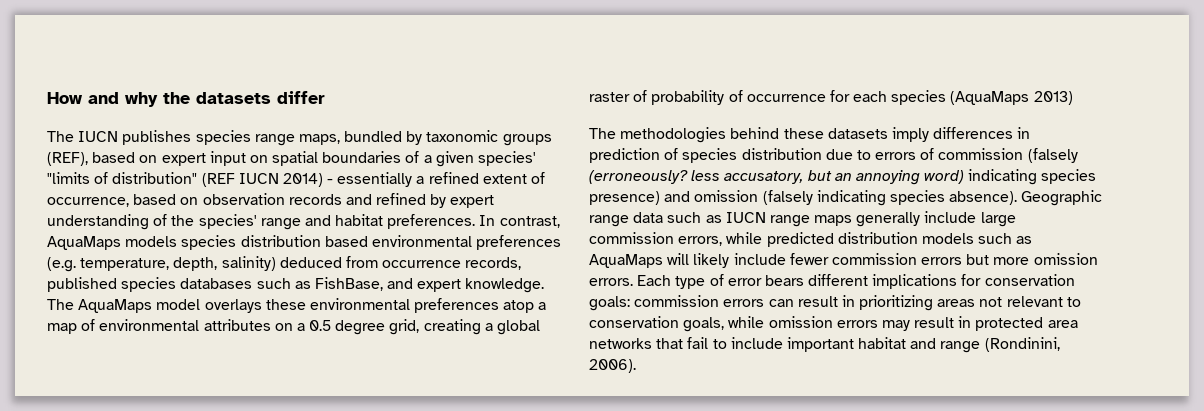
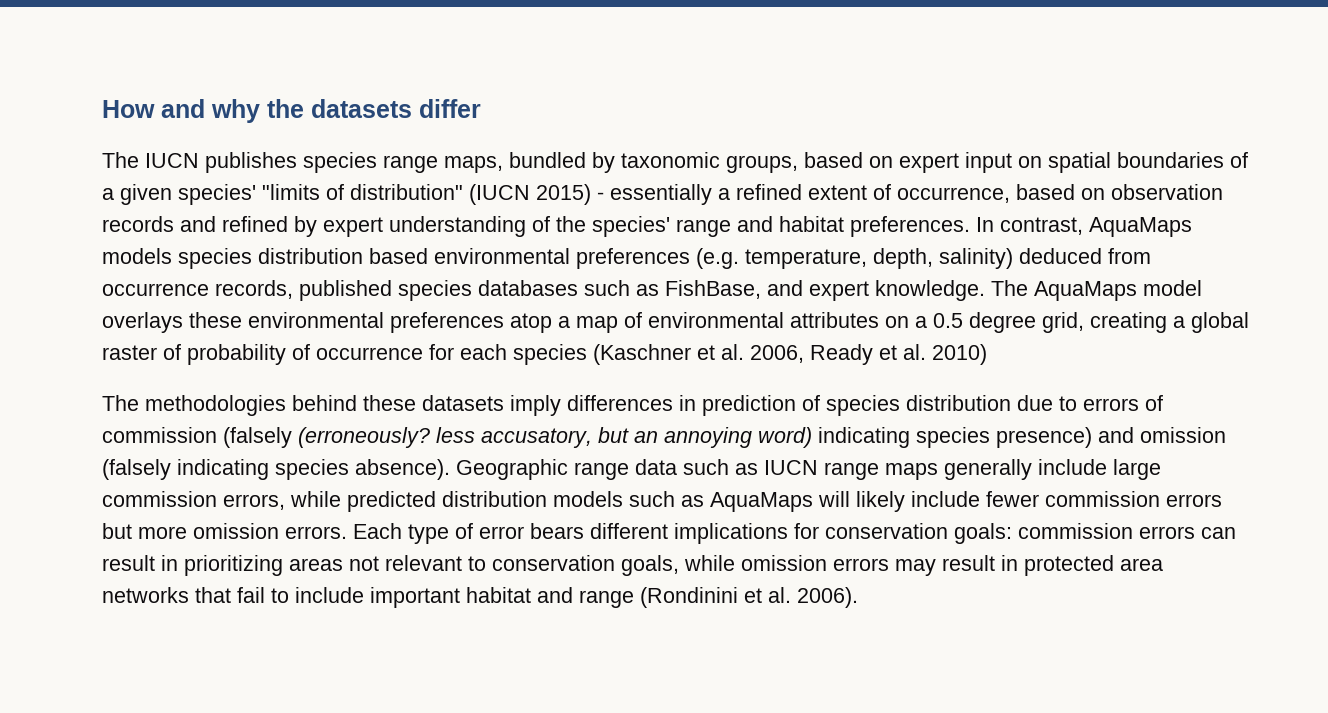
[502,134,552,146] [47,152,88,166] groups (REF), -> [726,155,798,173] groups,
[201,173,323,187] (REF IUCN 2014) -> [469,184,591,205] (IUCN 2015)
[950,91,1073,105] (AquaMaps 2013) -> [593,344,987,365] (Kaschner et al. 2006, Ready et al. 2010)
[984,337,1060,352] (Rondinini, -> [640,587,791,608] (Rondinini et al.

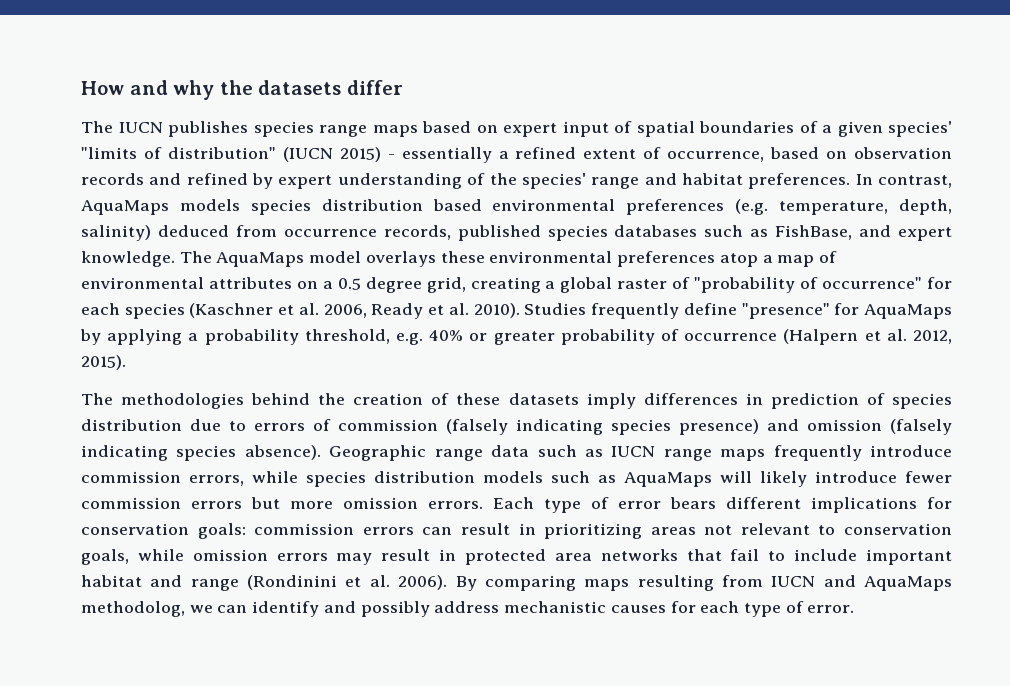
[444,152,798,173] maps, bundled by taxonomic groups, -> [372,125,418,137] maps
[1018,156,1042,168] on -> [614,121,632,133] of
[187,344,423,365] probability of occurrence -> [694,277,923,293] "probability of occurrence"
[932,344,987,365] 2010) -> [473,303,953,319] [80,329,953,345] [81,355,126,370] 2010). Studies frequently define "presence" for AquaMaps by applying a probability threshold, e.g. 40% or greater probability of occurrence (Halpern et al. 2012, 2015).
(357, 403) none -> [318,393,450,405] the creation of
[298,427,812,448] (erroneously? less accusatory, but an annoying word) -> (508, 427) none
[944,459,1161,480] generally include large -> [773,445,952,461] frequently introduce
[347,491,436,512] predicted -> [306,471,366,487] species
[911,491,980,507] include -> [815,471,897,483] introduce
(858, 597) none -> [455,575,952,591] [81,601,855,617] By comparing maps resulting from IUCN and AquaMaps methodolog, we can identify and possibly address mechanistic causes for each type of error.

